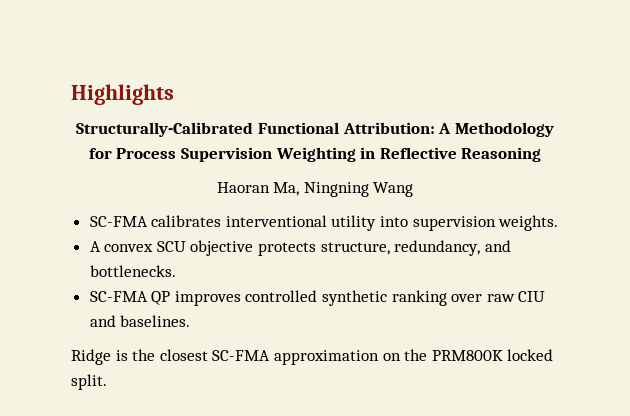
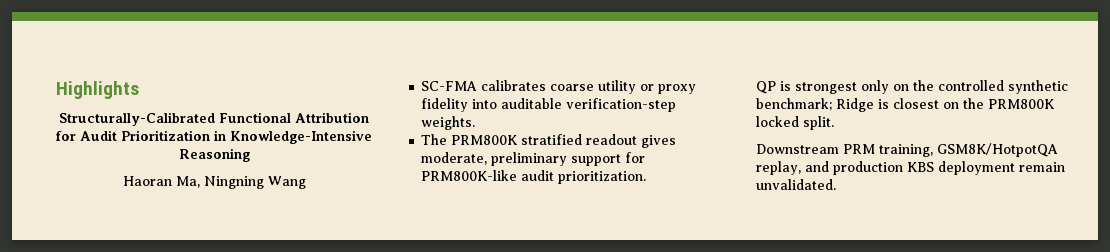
[342,122,554,137] [88,147,457,162] Attribution: A Methodology for Process Supervision Weighting in Reflective -> [295,112,369,123] [56,130,372,144] Attribution for Audit Prioritization in Knowledge-Intensive
[225,215,559,231] [89,240,511,256] [89,265,176,277] [89,290,546,306] [89,315,191,327] [71,349,379,365] interventional utility into supervision weights. // A convex SCU objective protects structure, redundancy, and bottlenecks. // SC-FMA QP improves controlled synthetic ranking over raw CIU and baselines. // Ridge is the closest SC-FMA approximation -> [550,80,697,94] [421,98,677,112] [421,116,476,130] [421,134,677,148] [421,152,646,166] [421,170,647,184] [756,80,1068,94] [756,98,939,112] coarse utility or proxy fidelity into auditable verification-step weights. // The PRM800K stratified readout gives moderate, preliminary support for PRM800K-like audit prioritization. // QP is strongest only on the controlled synthetic benchmark; Ridge is closest
(107, 382) none -> [756,143,1058,157] [756,161,1065,175] [756,179,836,190] // Downstream PRM training, GSM8K/HotpotQA replay, and production KBS deployment remain unvalidated.

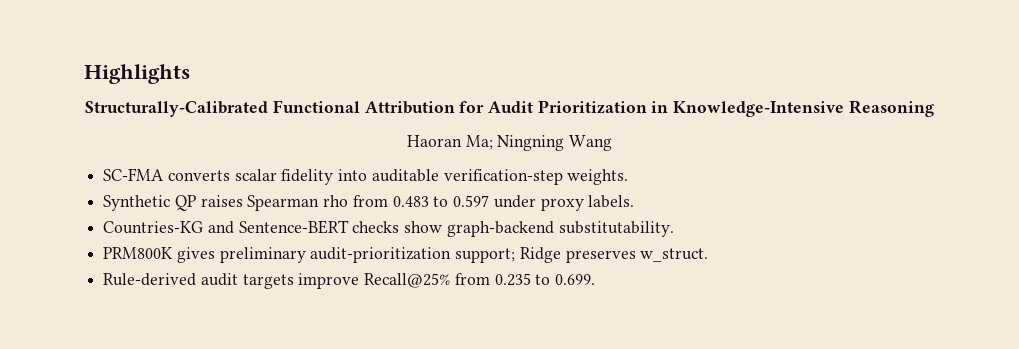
[175,176,200,188] Ma, -> [465,135,493,150] Ma;
[481,80,697,94] calibrates coarse utility or proxy -> [167,169,277,181] converts scalar
[421,134,677,148] [421,152,646,166] [421,170,647,184] [756,80,1068,94] [756,98,1055,112] [756,116,834,130] [756,143,1058,157] [756,161,1065,175] [756,179,836,190] The PRM800K stratified readout gives moderate, preliminary support for PRM800K-like audit prioritization. // QP is strongest only on the controlled synthetic benchmark; Ridge is closest on the PRM800K locked split. // Downstream PRM training, GSM8K/HotpotQA replay, and production KBS deployment remain unvalidated. -> [103,195,635,211] [103,220,674,237] [103,247,709,263] [103,273,596,289] Synthetic QP raises Spearman rho from 0.483 to 0.597 under proxy labels. // Countries-KG and Sentence-BERT checks show graph-backend substitutability. // PRM800K gives preliminary audit-prioritization support; Ridge preserves w_struct. // Rule-derived audit targets improve Recall@25% from 0.235 to 0.699.

